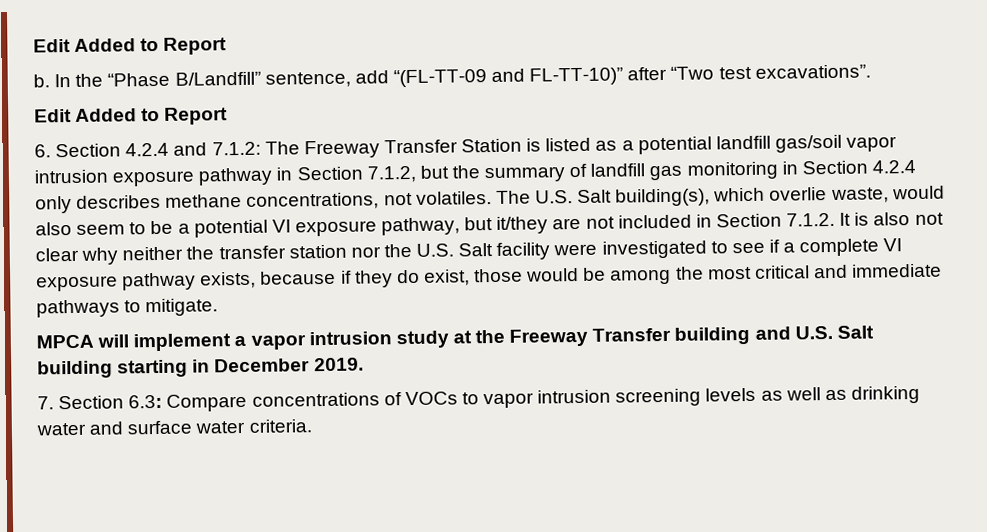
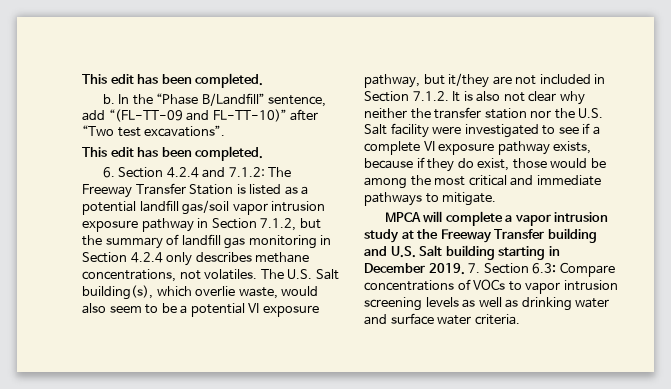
[33,37,228,55] Edit Added to Report -> [82,73,264,88] This edit has been completed.
[34,107,229,125] Edit Added to Report -> [82,146,264,161] This edit has been completed.
[133,333,232,352] implement -> [445,211,503,226] complete
(364, 364) // -> (465, 269) none

